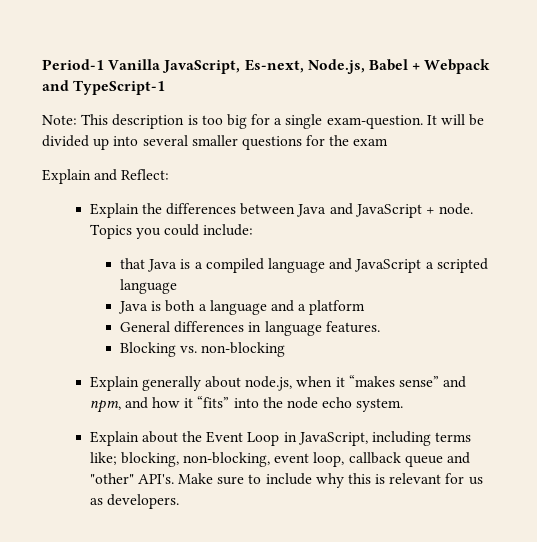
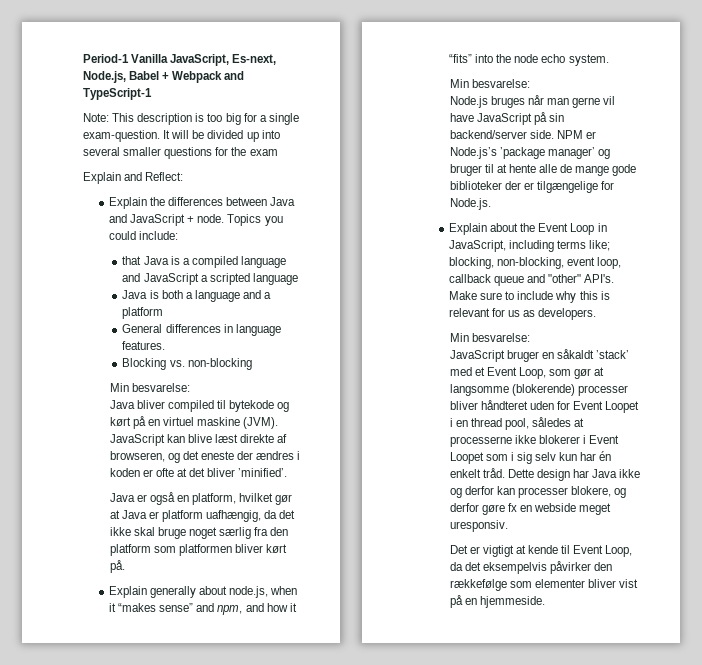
(286, 349) none -> [109,383,190,392] [109,400,290,412] [109,416,279,429] [109,434,288,446] [109,451,301,463] [109,468,288,477] [109,492,293,505] [109,510,296,522] [109,527,289,539] [109,544,288,556] [109,560,125,573] // Min besvarelse: // Java bliver compiled til bytekode og kørt på en virtuel maskine (JVM). JavaScript kan blive læst direkte af browseren, og det eneste der ændres i koden er ofte at det bliver ’minified’. // Java er også en platform, hvilket gør at Java er platform uafhængig, da det ikke skal bruge noget særlig fra den platform som platformen bliver kørt på.
(404, 405) none -> [449,79,530,88] [449,95,616,108] [449,112,565,125] [449,130,597,139] [449,147,611,159] [449,164,637,176] [449,181,615,193] [449,198,491,210] // Min besvarelse: // Node.js bruges når man gerne vil have JavaScript på sin backend/server side. NPM er Node.js’s ’package manager’ og bruger til at hente alle de mange gode biblioteker der er tilgængelige for Node.js.
(179, 501) none -> [449,333,530,342] [449,349,630,362] [449,367,605,379] [449,384,628,396] [449,400,640,413] [449,417,585,430] [449,435,620,447] [449,451,612,464] [449,468,641,481] [449,486,627,498] [449,503,612,515] [449,520,508,532] [449,545,633,557] [449,561,613,574] [449,579,639,591] [449,595,545,608] // Min besvarelse: // JavaScript bruger en såkaldt ’stack’ med et Event Loop, som gør at langsomme (blokerende) processer bliver håndteret uden for Event Loopet i en thread pool, således at processerne ikke blokerer i Event Loopet som i sig selv kun har én enkelt tråd. Dette design har Java ikke og derfor kan processer blokere, og derfor gøre fx en webside meget uresponsiv. // Det er vigtigt at kende til Event Loop, da det eksempelvis påvirker den rækkefølge som elementer bliver vist på en hjemmeside.

